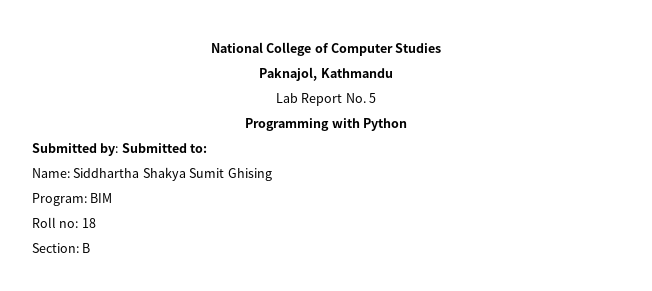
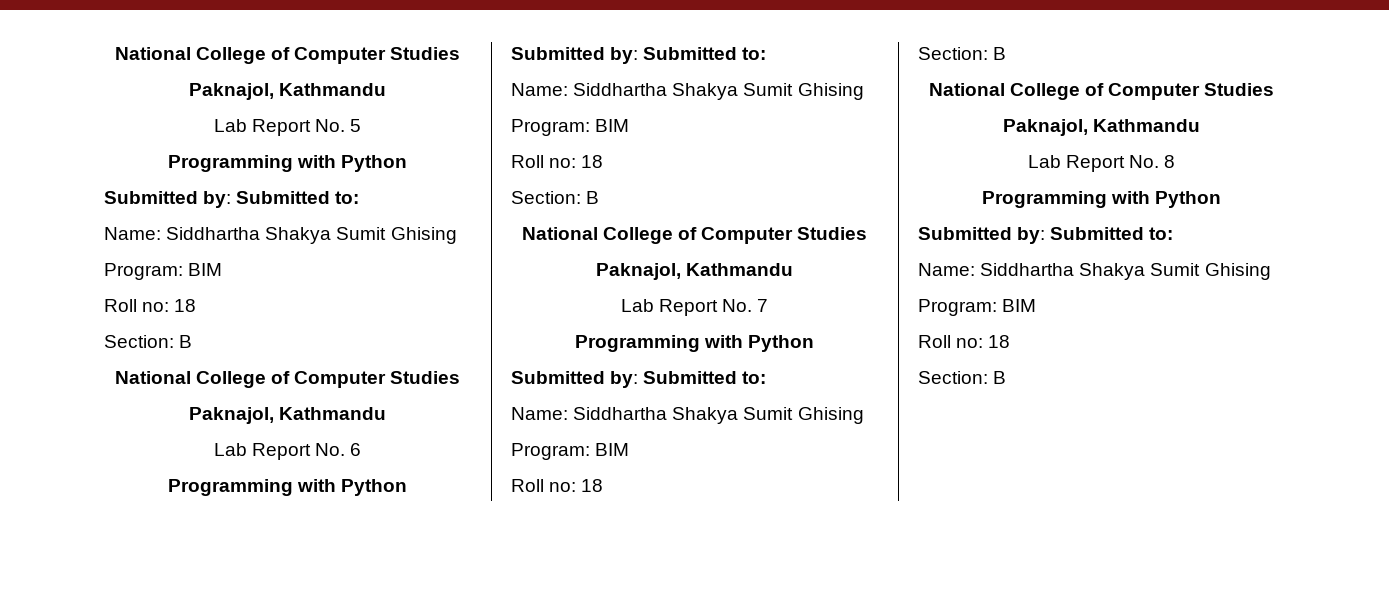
(91, 248) none -> [114,371,461,388] [188,407,387,424] [213,443,362,460] [167,479,408,496] [511,47,767,64] [511,83,864,100] [511,119,630,136] [511,155,604,168] [511,191,600,204] [521,227,868,244] [595,263,794,280] [620,299,769,316] [574,335,815,352] [511,371,767,388] [511,407,864,424] [511,443,630,460] [511,479,604,492] [918,47,1007,60] [928,83,1275,100] [1002,119,1201,136] [1027,155,1176,172] [981,191,1222,208] [918,227,1174,244] [918,263,1271,280] [918,299,1037,316] [918,335,1011,348] [918,371,1007,384] // National College of Computer Studies // Paknajol, Kathmandu // Lab Report No. 6 // Programming with Python // Submitted by: Submitted to: // Name: Siddhartha Shakya Sumit Ghising // Program: BIM // Roll no: 18 // Section: B // National College of Computer Studies // Paknajol, Kathmandu // Lab Report No. 7 // Programming with Python // Submitted by: Submitted to: // Name: Siddhartha Shakya Sumit Ghising // Program: BIM // Roll no: 18 // Section: B // National College of Computer Studies // Paknajol, Kathmandu // Lab Report No. 8 // Programming with Python // Submitted by: Submitted to: // Name: Siddhartha Shakya Sumit Ghising // Program: BIM // Roll no: 18 // Section: B

